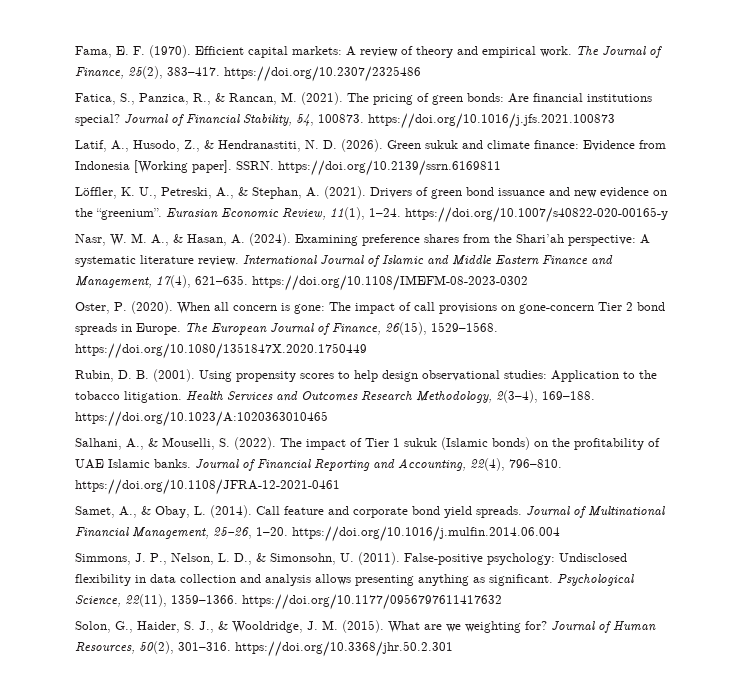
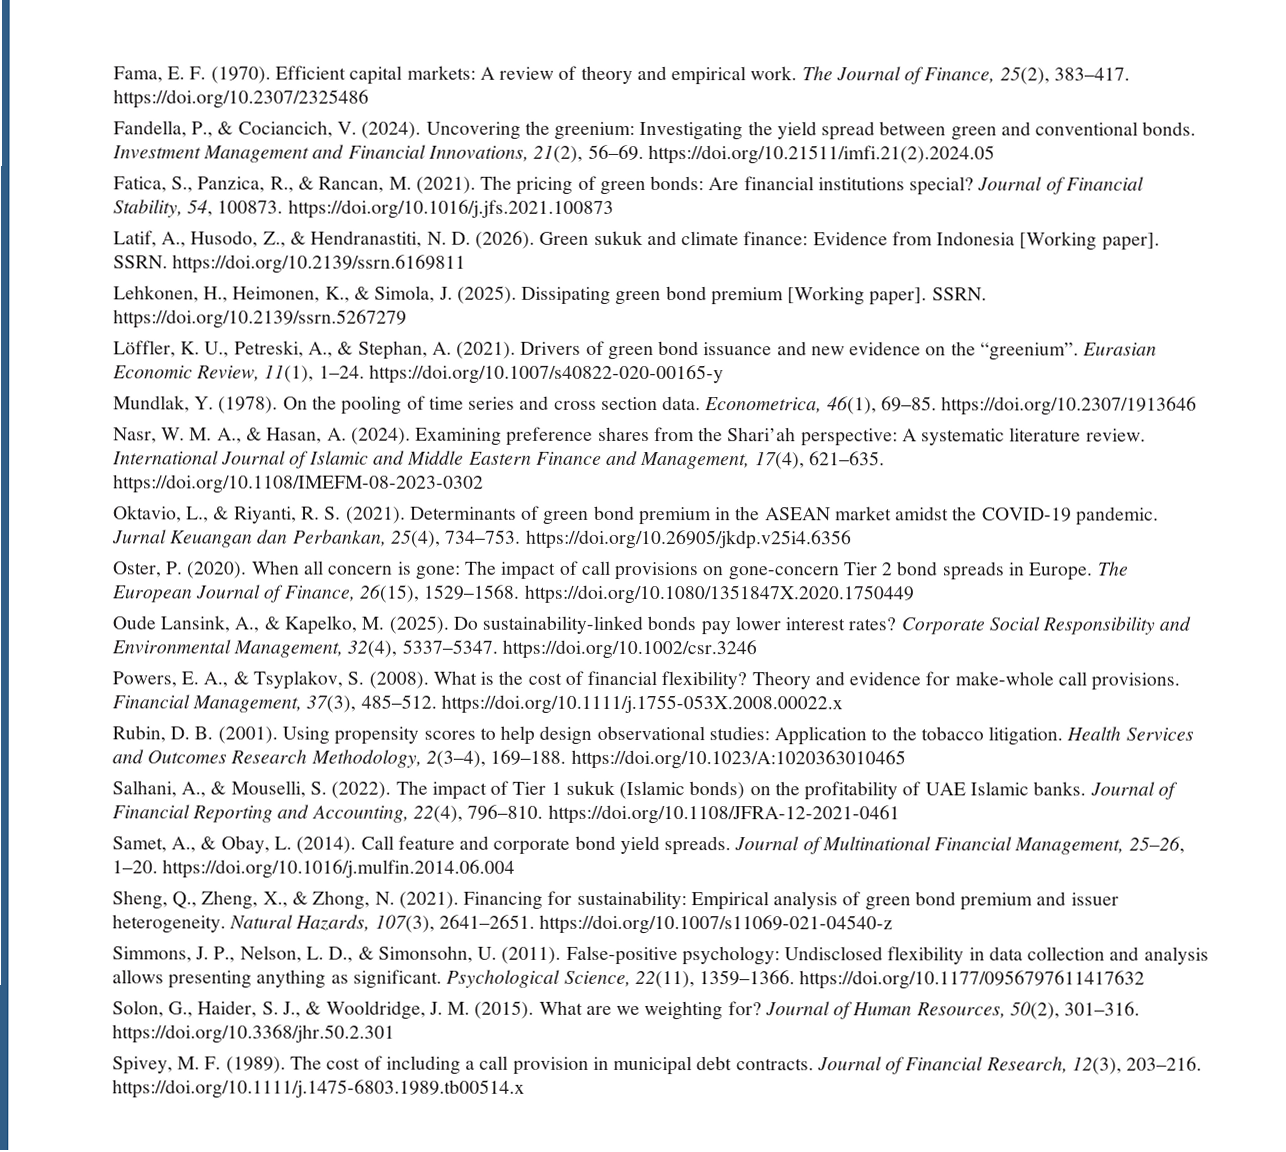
(421, 74) none -> [112,120,1197,141] [111,144,995,165] // Fandella, P., & Cociancich, V. (2024). Uncovering the greenium: Investigating the yield spread between green and conventional bonds. Investment Management and Financial Innovations, 21(2), 56–69. https://doi.org/10.21511/imfi.21(2).2024.05
(501, 168) none -> [112,285,987,306] [112,309,407,329] // Lehkonen, H., Heimonen, K., & Simola, J. (2025). Dissipating green bond premium [Working paper]. SSRN. https://doi.org/10.2139/ssrn.5267279
(668, 215) none -> [112,395,1198,416] // Mundlak, Y. (1978). On the pooling of time series and cross section data. Econometrica, 46(1), 69–85. https://doi.org/10.2307/1913646
(528, 283) none -> [112,505,1159,526] [111,529,852,550] // Oktavio, L., & Riyanti, R. S. (2021). Determinants of green bond premium in the ASEAN market amidst the COVID-19 pandemic. Jurnal Keuangan dan Perbankan, 25(4), 734–753. https://doi.org/10.26905/jkdp.v25i4.6356
(367, 351) none -> [111,615,1192,636] [110,639,757,660] [111,670,1181,691] [111,694,843,715] // Oude Lansink, A., & Kapelko, M. (2025). Do sustainability-linked bonds pay lower interest rates? Corporate Social Responsibility and Environmental Management, 32(4), 5337–5347. https://doi.org/10.1002/csr.3246 // Powers, E. A., & Tsyplakov, S. (2008). What is the cost of financial flexibility? Theory and evidence for make-whole call provisions. Financial Management, 37(3), 485–512. https://doi.org/10.1111/j.1755-053X.2008.00022.x
(560, 534) none -> [111,890,1119,911] [111,914,894,935] // Sheng, Q., Zheng, X., & Zhong, N. (2021). Financing for sustainability: Empirical analysis of green bond premium and issuer heterogeneity. Natural Hazards, 107(3), 2641–2651. https://doi.org/10.1007/s11069-021-04540-z
(453, 649) none -> [111,1055,1203,1076] [111,1079,525,1099] // Spivey, M. F. (1989). The cost of including a call provision in municipal debt contracts. Journal of Financial Research, 12(3), 203–216. https://doi.org/10.1111/j.1475-6803.1989.tb00514.x

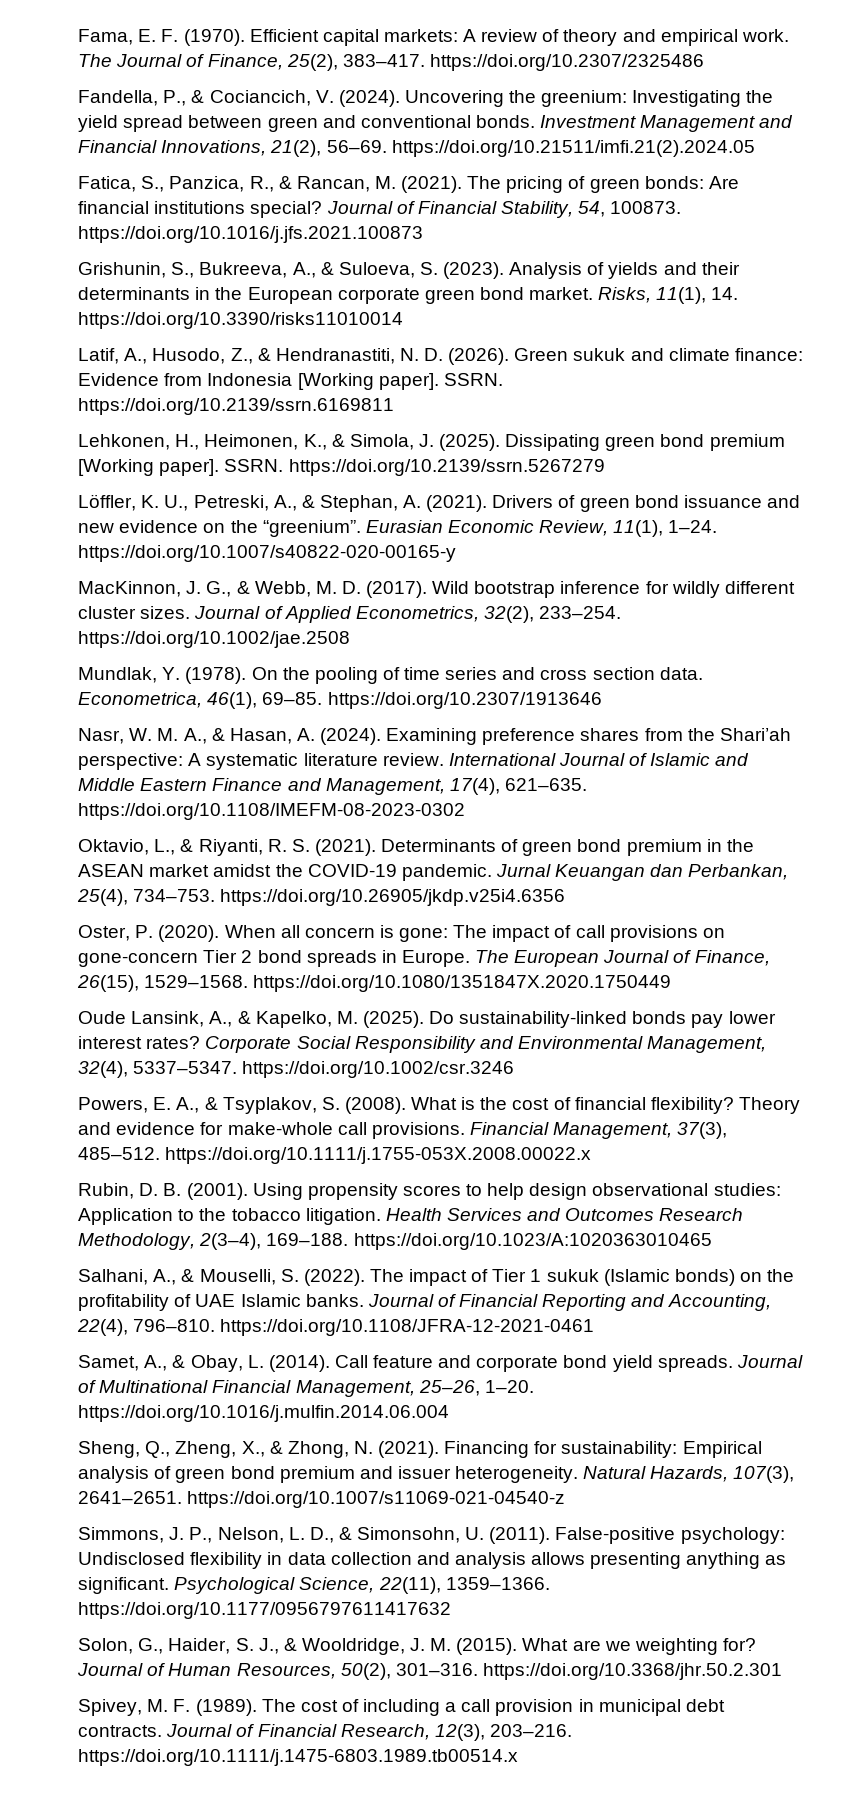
(614, 209) none -> [78,262,740,279] [78,287,739,304] [78,312,404,329] // Grishunin, S., Bukreeva, A., & Suloeva, S. (2023). Analysis of yields and their determinants in the European corporate green bond market. Risks, 11(1), 14. https://doi.org/10.3390/risks11010014
(724, 374) none -> [78,581,795,598] [78,606,622,623] [78,631,351,648] // MacKinnon, J. G., & Webb, M. D. (2017). Wild bootstrap inference for wildly different cluster sizes. Journal of Applied Econometrics, 32(2), 233–254. https://doi.org/10.1002/jae.2508

